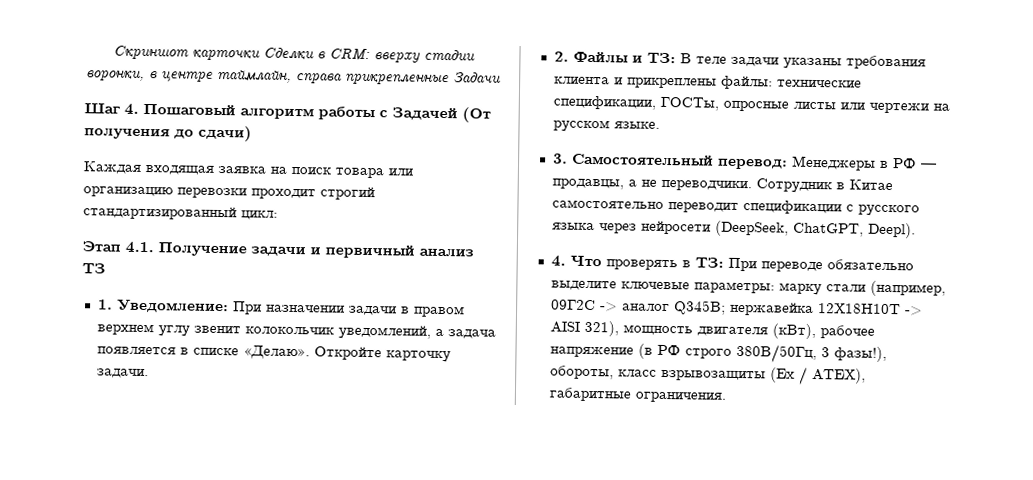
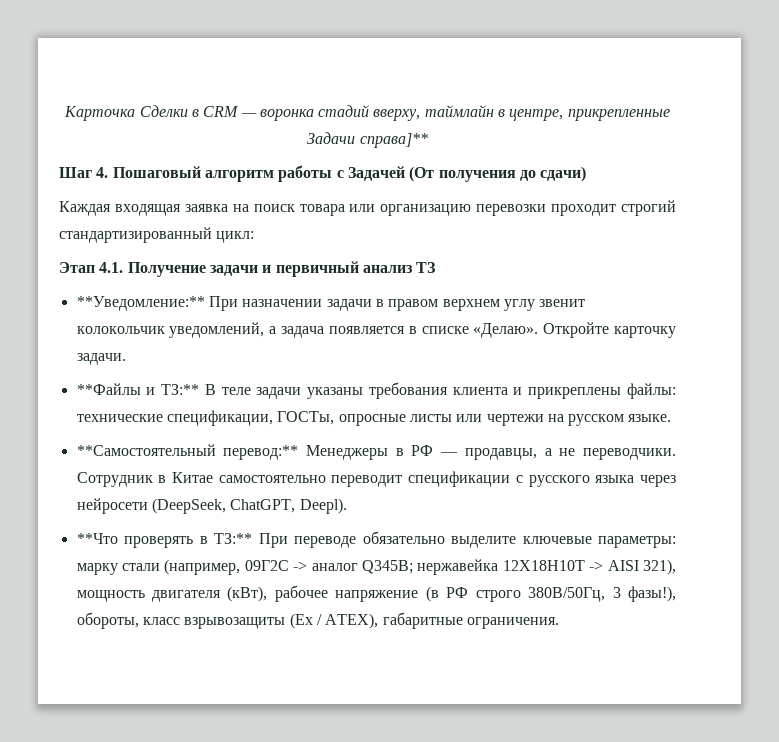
[112,45,475,64] [86,69,342,85] Скриншот карточки Сделки в CRM: вверху стадии воронки, в центре таймлайн, справа -> [64,105,564,121] Карточка Сделки в CRM — воронка стадий вверху, таймлайн в центре,
(501, 77) none -> [359,133,428,148] справа]**
[97,299,229,314] 1. Уведомление: -> [76,296,205,311] **Уведомление:**
[553,50,676,65] 2. Файлы и ТЗ: -> [76,383,200,395] **Файлы и ТЗ:**
[552,153,788,170] 3. Самостоятельный перевод: -> [76,444,299,460] **Самостоятельный перевод:**
[550,254,602,268] 4. Что -> [76,533,118,544] **Что
[694,257,724,269] ТЗ: -> [214,533,253,544] ТЗ:**

